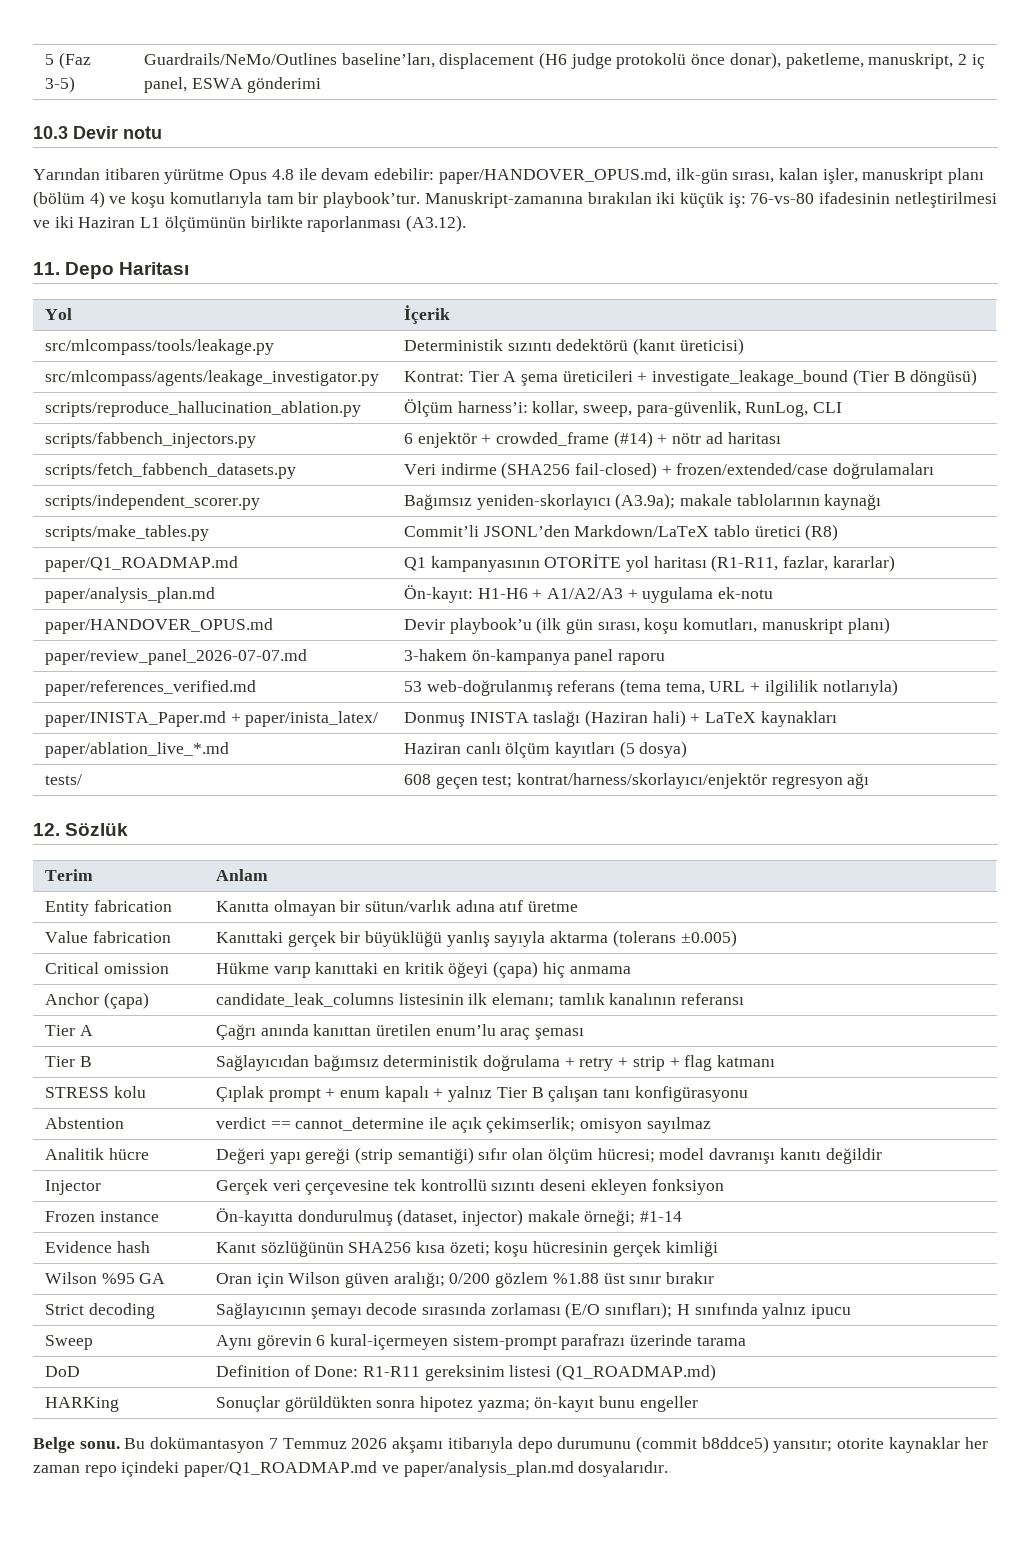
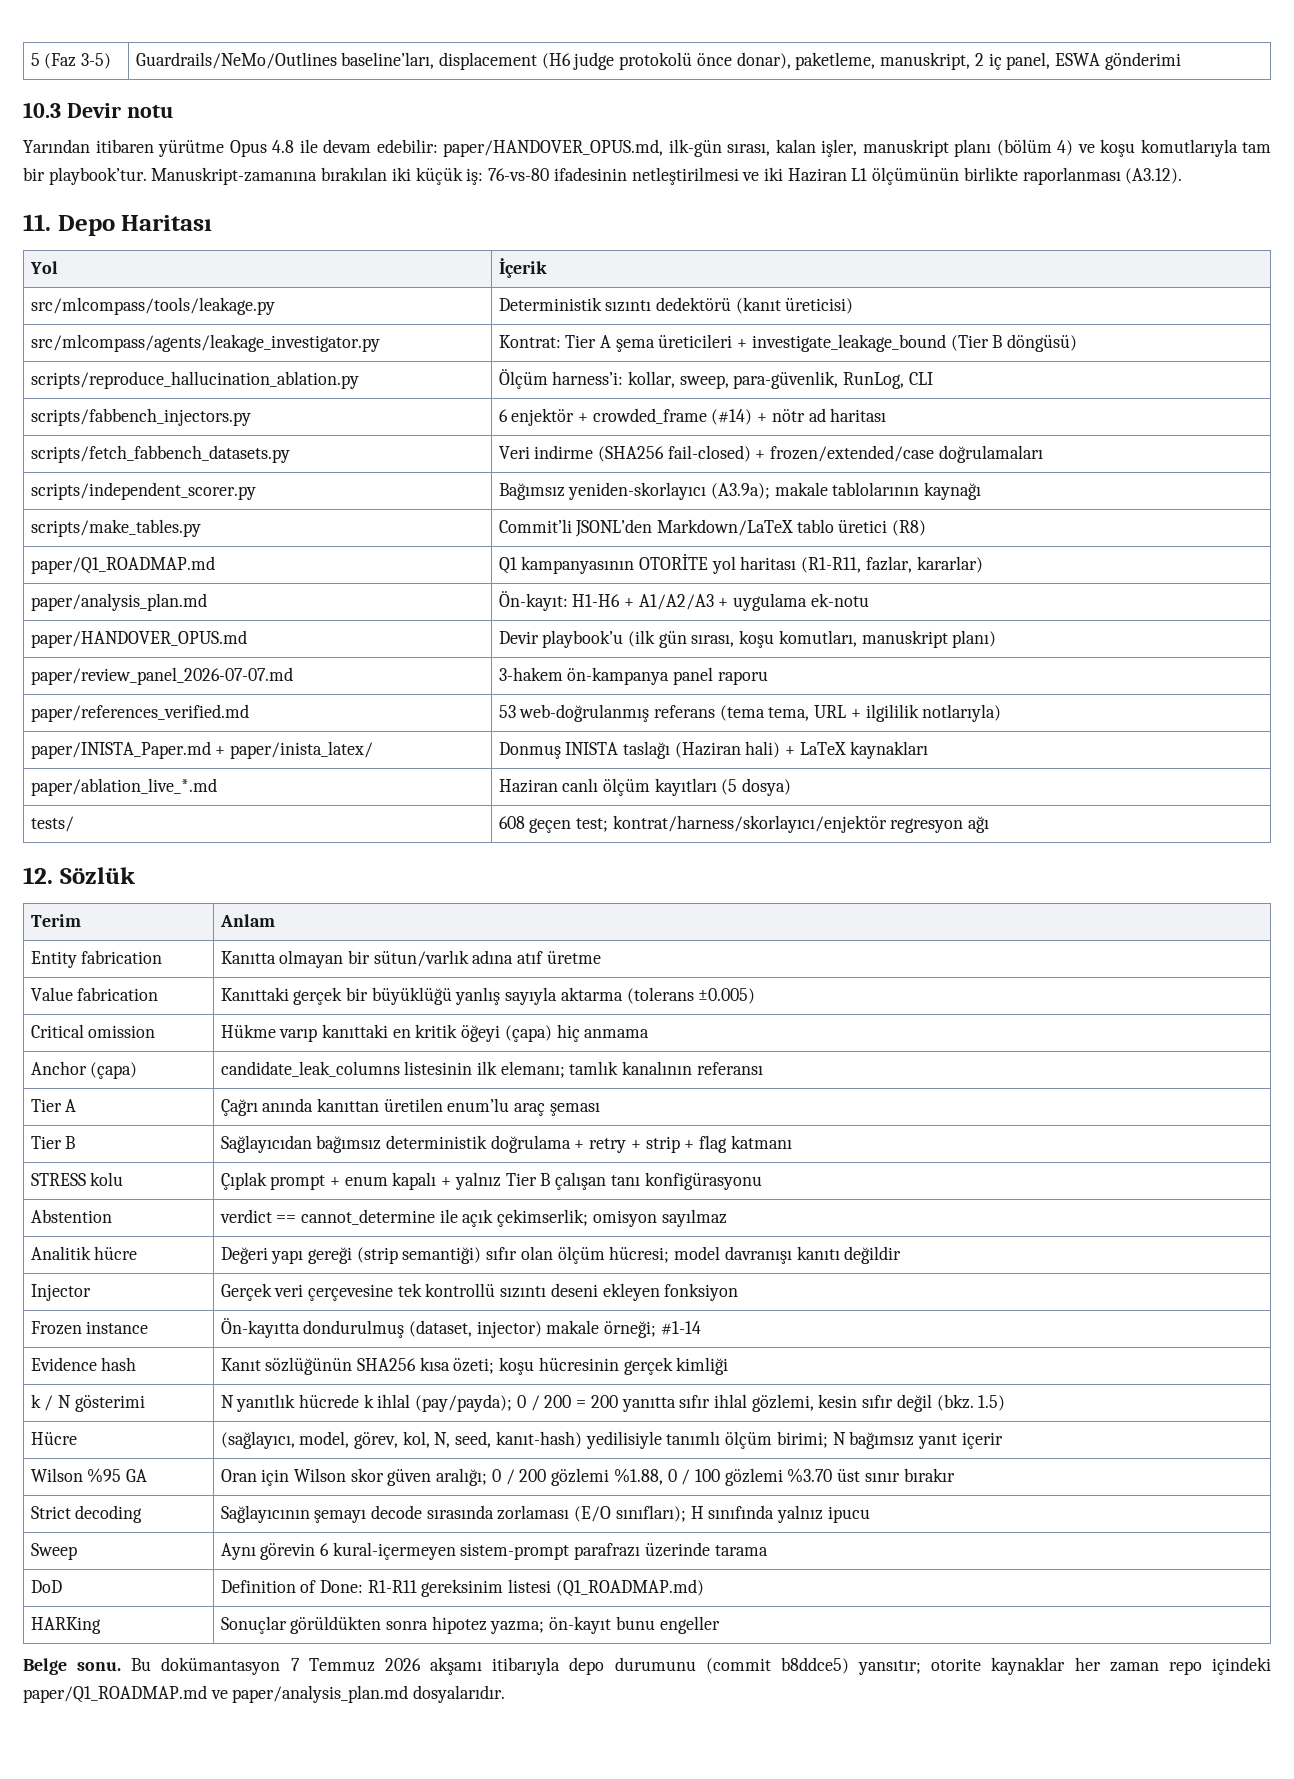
(718, 1249) none -> [30,1394,145,1412] [220,1394,1006,1412] [30,1432,77,1445] [220,1431,1003,1449] // k / N gösterimi | N yanıtlık hücrede k ihlal (pay/payda); 0 / 200 = 200 yanıtta sıfır ihlal gözlemi, kesin sıfır değil (bkz. 1.5) // Hücre | (sağlayıcı, model, görev, kol, N, seed, kanıt-hash) yedilisiyle tanımlı ölçüm birimi; N bağımsız yanıt içerir
(341, 1278) none -> [350,1468,384,1482] skor
[449,1272,599,1288] 0/200 gözlem %1.88 -> [491,1468,833,1486] 0 / 200 gözlemi %1.88, 0 / 100 gözlemi %3.70

